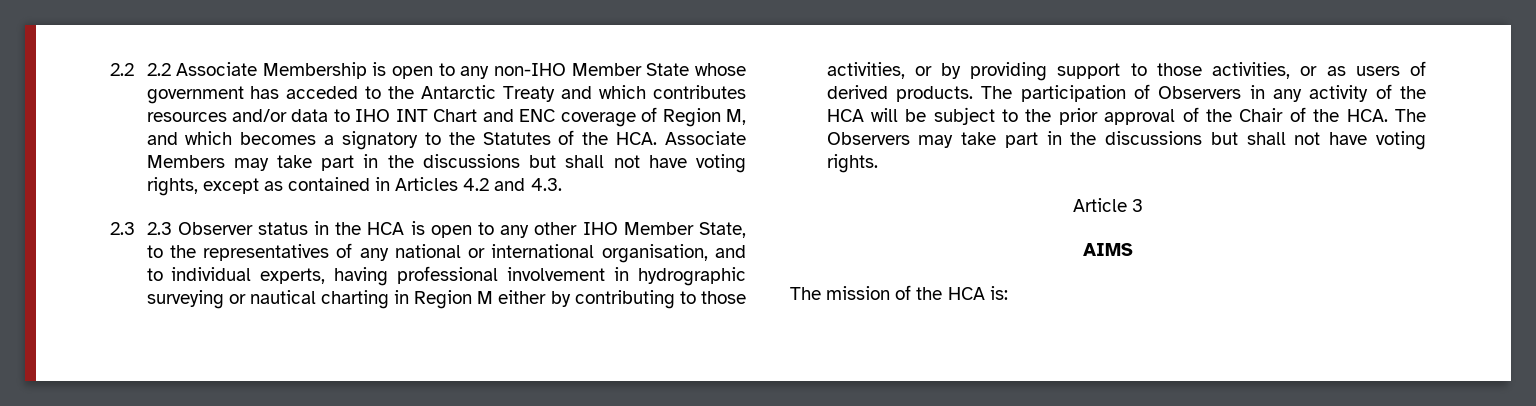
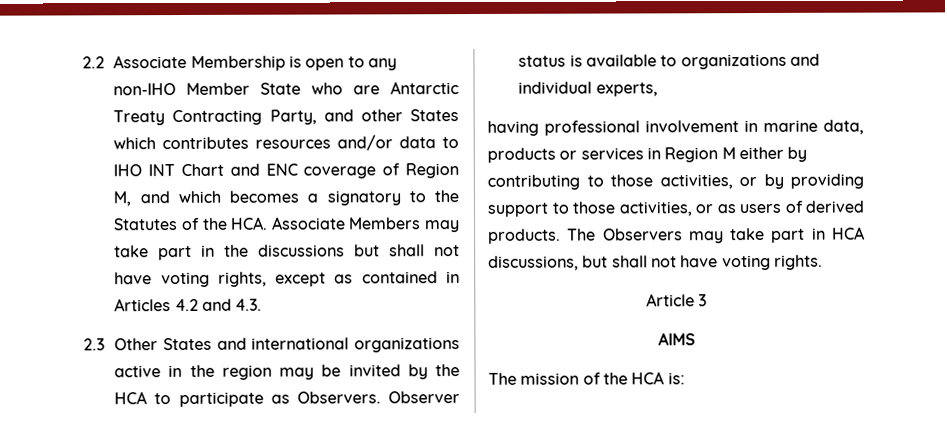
[110,63,171,76] 2.2 2.2 -> [82,56,105,69] 2.2
[694,63,746,76] [146,85,593,104] whose government has acceded to the Antarctic Treaty and -> [311,81,459,95] [113,109,459,126] who are Antarctic Treaty Contracting Party, and other States
[146,221,746,238] [146,243,746,263] [146,268,163,281] 2.3 Observer status in the HCA is open to any other IHO Member State, to the representatives of any national or international organisation, and to -> [114,337,460,353] [114,364,460,380] [114,391,461,408] [518,53,820,70] Other States and international organizations active in the region may be invited by the HCA to participate as Observers. Observer status is available to organizations and
(326, 276) none -> (658, 89) //
[638,267,747,286] [146,290,389,309] hydrographic surveying or nautical charting -> [763,119,864,135] [487,147,644,163] marine data, products or services
[1020,84,1426,102] [826,107,1426,125] participation of Observers in any activity of the HCA will be subject to the prior approval of the Chair of the HCA. The -> (597, 234) none
[1070,131,1203,145] the discussions -> [832,226,865,240] [488,255,579,271] HCA discussions,

